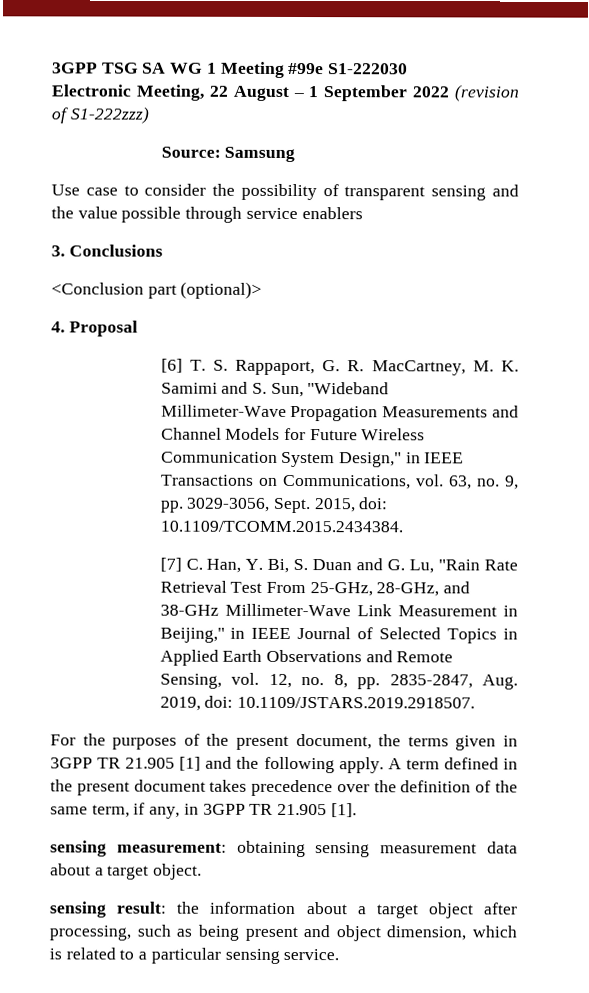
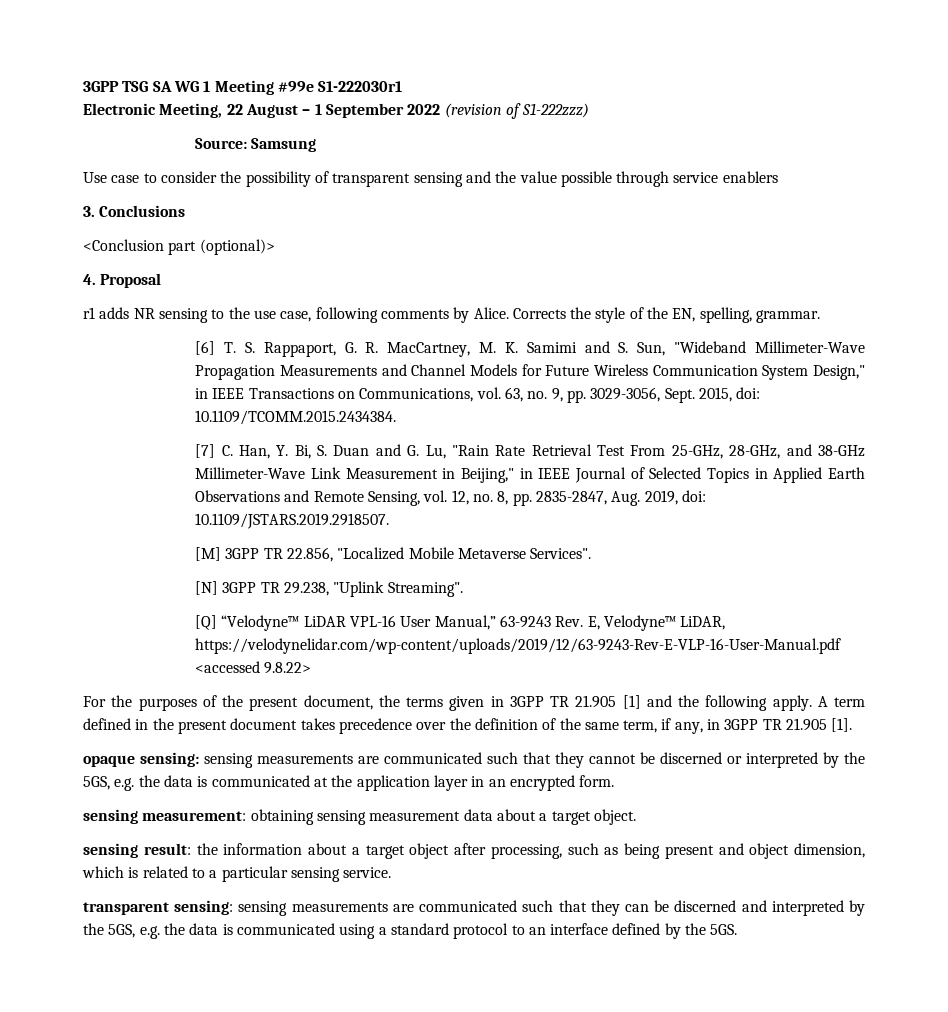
[328,63,409,75] S1-222030 -> [318,81,403,92] S1-222030r1
(138, 328) none -> [83,307,821,323] // r1 adds NR sensing to the use case, following comments by Alice. Corrects the style of the EN, spelling, grammar.
(476, 702) none -> [195,547,592,562] [195,581,463,597] [195,615,726,631] [195,638,842,654] [195,661,312,674] // [M] 3GPP TR 22.856, "Localized Mobile Metaverse Services". // [N] 3GPP TR 29.238, "Uplink Streaming". // [Q] “Velodyne™ LiDAR VPL-16 User Manual,” 63-9243 Rev. E, Velodyne™ LiDAR, https://velodynelidar.com/wp-content/uploads/2019/12/63-9243-Rev-E-VLP-16-User-Manual.pdf <accessed 9.8.22>
(357, 810) none -> [83,752,865,768] [83,775,615,791] // opaque sensing: sensing measurements are communicated such that they cannot be discerned or interpreted by the 5GS, e.g. the data is communicated at the application layer in an encrypted form.
(340, 954) none -> [83,900,865,916] [83,923,738,939] // transparent sensing: sensing measurements are communicated such that they can be discerned and interpreted by the 5GS, e.g. the data is communicated using a standard protocol to an interface defined by the 5GS.

